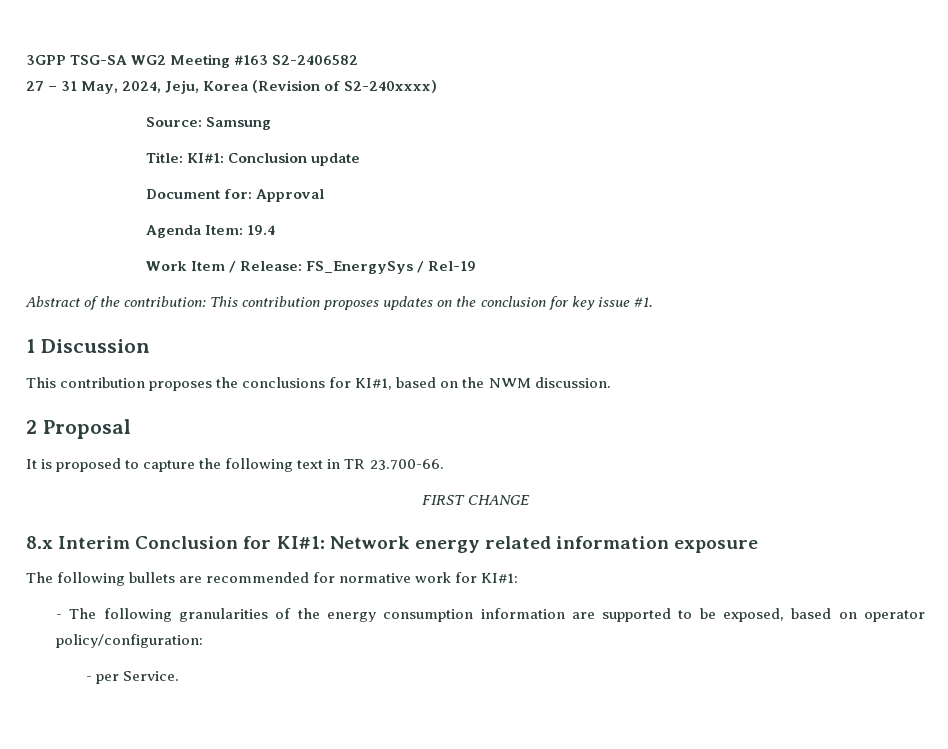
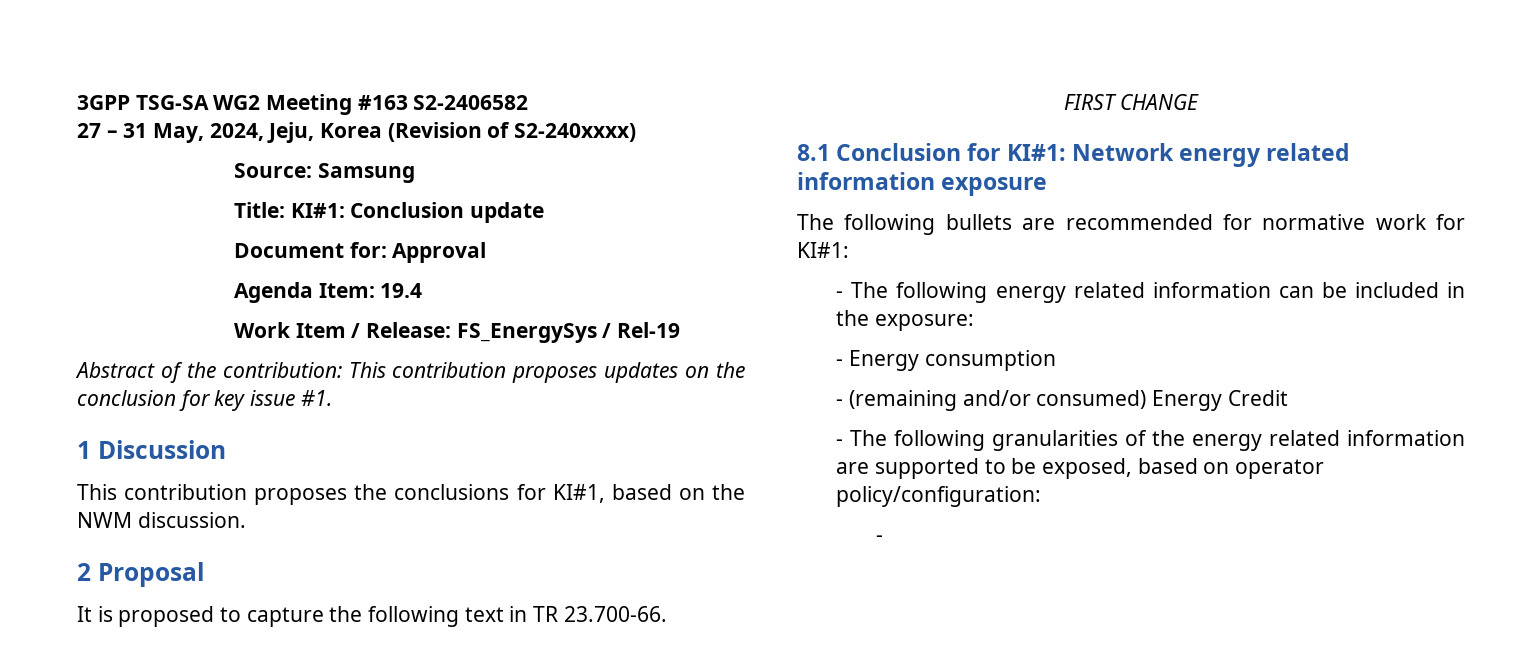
[26,536,131,549] 8.x Interim -> [797,144,830,161] 8.1
(519, 578) none -> [836,282,1465,303] [836,310,974,331] [836,350,1056,371] [836,390,1288,411] // - The following energy related information can be included in the exposure: // - Energy consumption // - (remaining and/or consumed) Energy Credit
[383,609,474,622] consumption -> [1269,430,1341,446] related
[96,671,180,684] per Service. -> (883, 538) none

